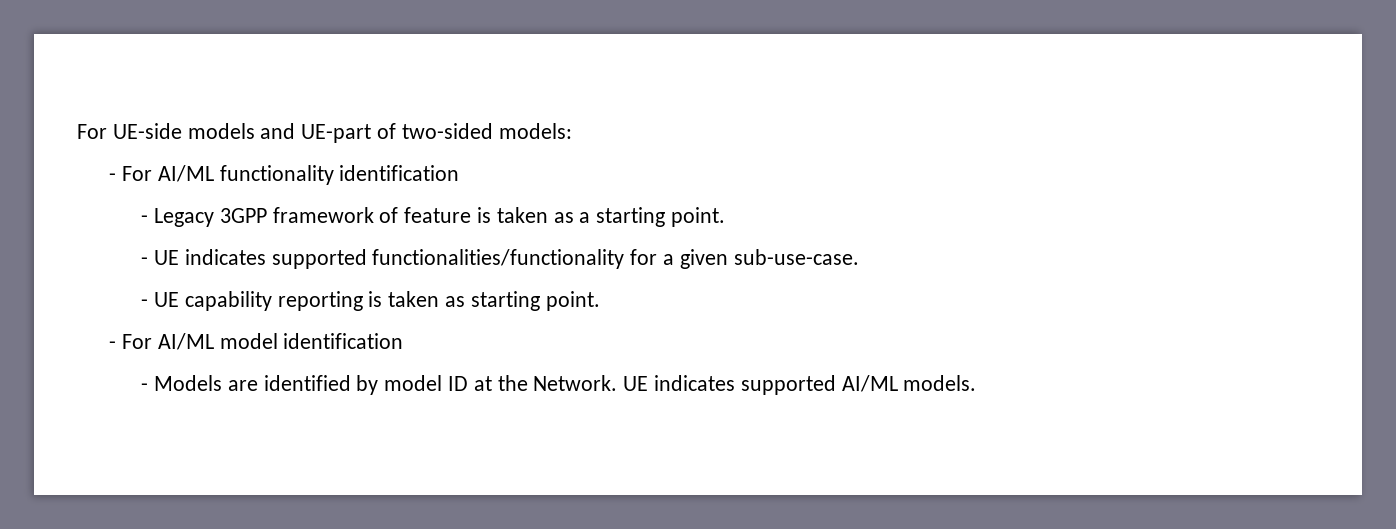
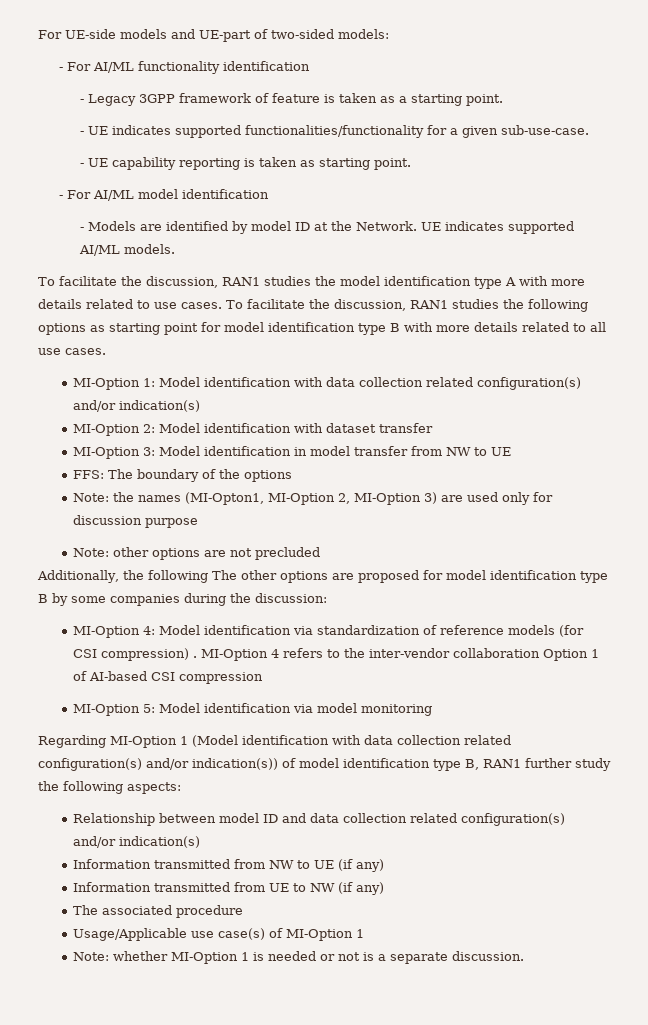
(977, 383) none -> [38,276,585,289] [38,299,588,312] [38,322,606,335] [38,348,106,355] [73,377,582,390] [73,400,201,412] [73,423,434,436] [73,446,512,459] [73,469,293,482] [73,492,554,505] [73,515,199,528] [73,547,321,560] [37,570,608,583] [38,593,327,606] [73,625,585,638] [73,648,600,661] [73,671,264,684] [73,703,433,716] [38,735,511,748] [38,758,611,771] [38,781,181,794] [73,813,566,826] [73,836,201,848] [73,859,385,872] [73,882,385,895] [73,905,244,918] [73,928,365,941] [73,951,525,964] // To facilitate the discussion, RAN1 studies the model identification type A with more details related to use cases. To facilitate the discussion, RAN1 studies the following options as starting point for model identification type B with more details related to all use cases. // MI-Option 1: Model identification with data collection related configuration(s) and/or indication(s) // MI-Option 2: Model identification with dataset transfer // MI-Option 3: Model identification in model transfer from NW to UE // FFS: The boundary of the options // Note: the names (MI-Opton1, MI-Option 2, MI-Option 3) are used only for discussion purpose // Note: other options are not precluded // Additionally, the following The other options are proposed for model identification type B by some companies during the discussion: // MI-Option 4: Model identification via standardization of reference models (for CSI compression) . MI-Option 4 refers to the inter-vendor collaboration Option 1 of AI-based CSI compression // MI-Option 5: Model identification via model monitoring // Regarding MI-Option 1 (Model identification with data collection related configuration(s) and/or indication(s)) of model identification type B, RAN1 further study the following aspects: // Relationship between model ID and data collection related configuration(s) and/or indication(s) // Information transmitted from NW to UE (if any) // Information transmitted from UE to NW (if any) // The associated procedure // Usage/Applicable use case(s) of MI-Option 1 // Note: whether MI-Option 1 is needed or not is a separate discussion.

